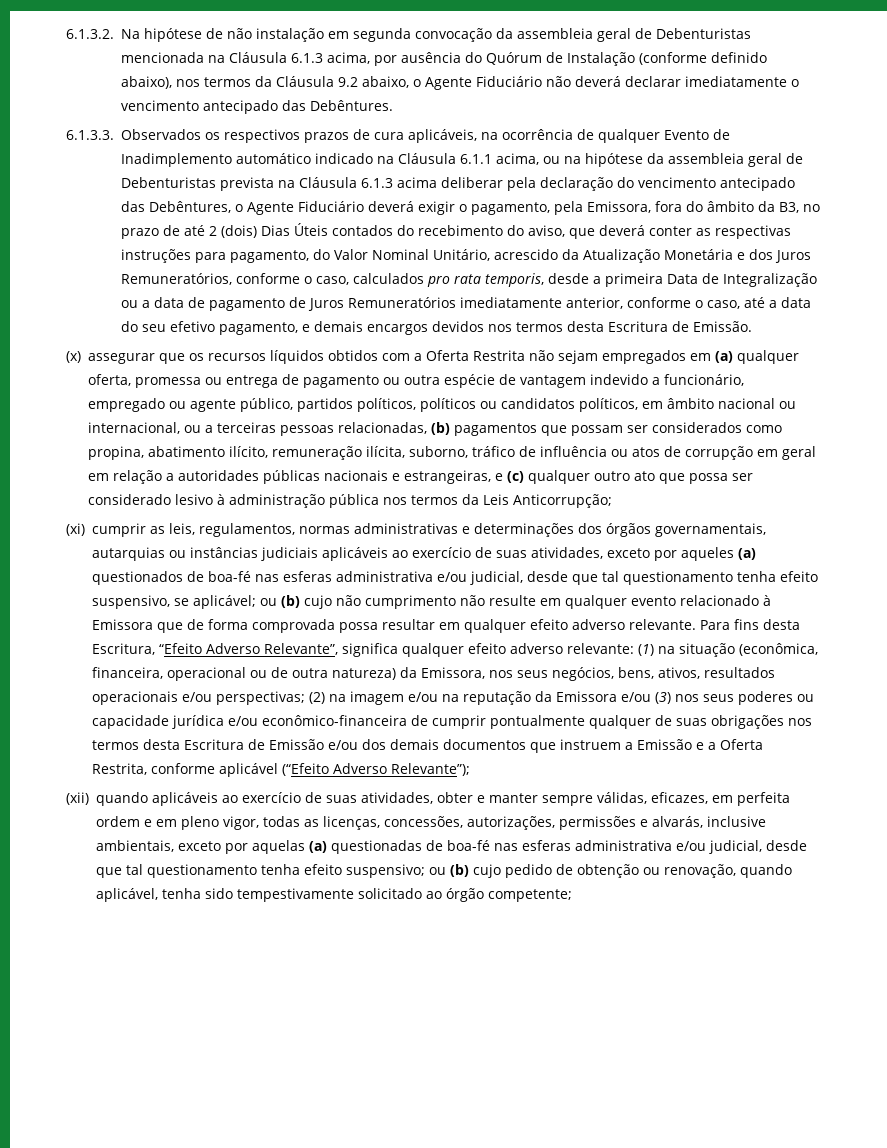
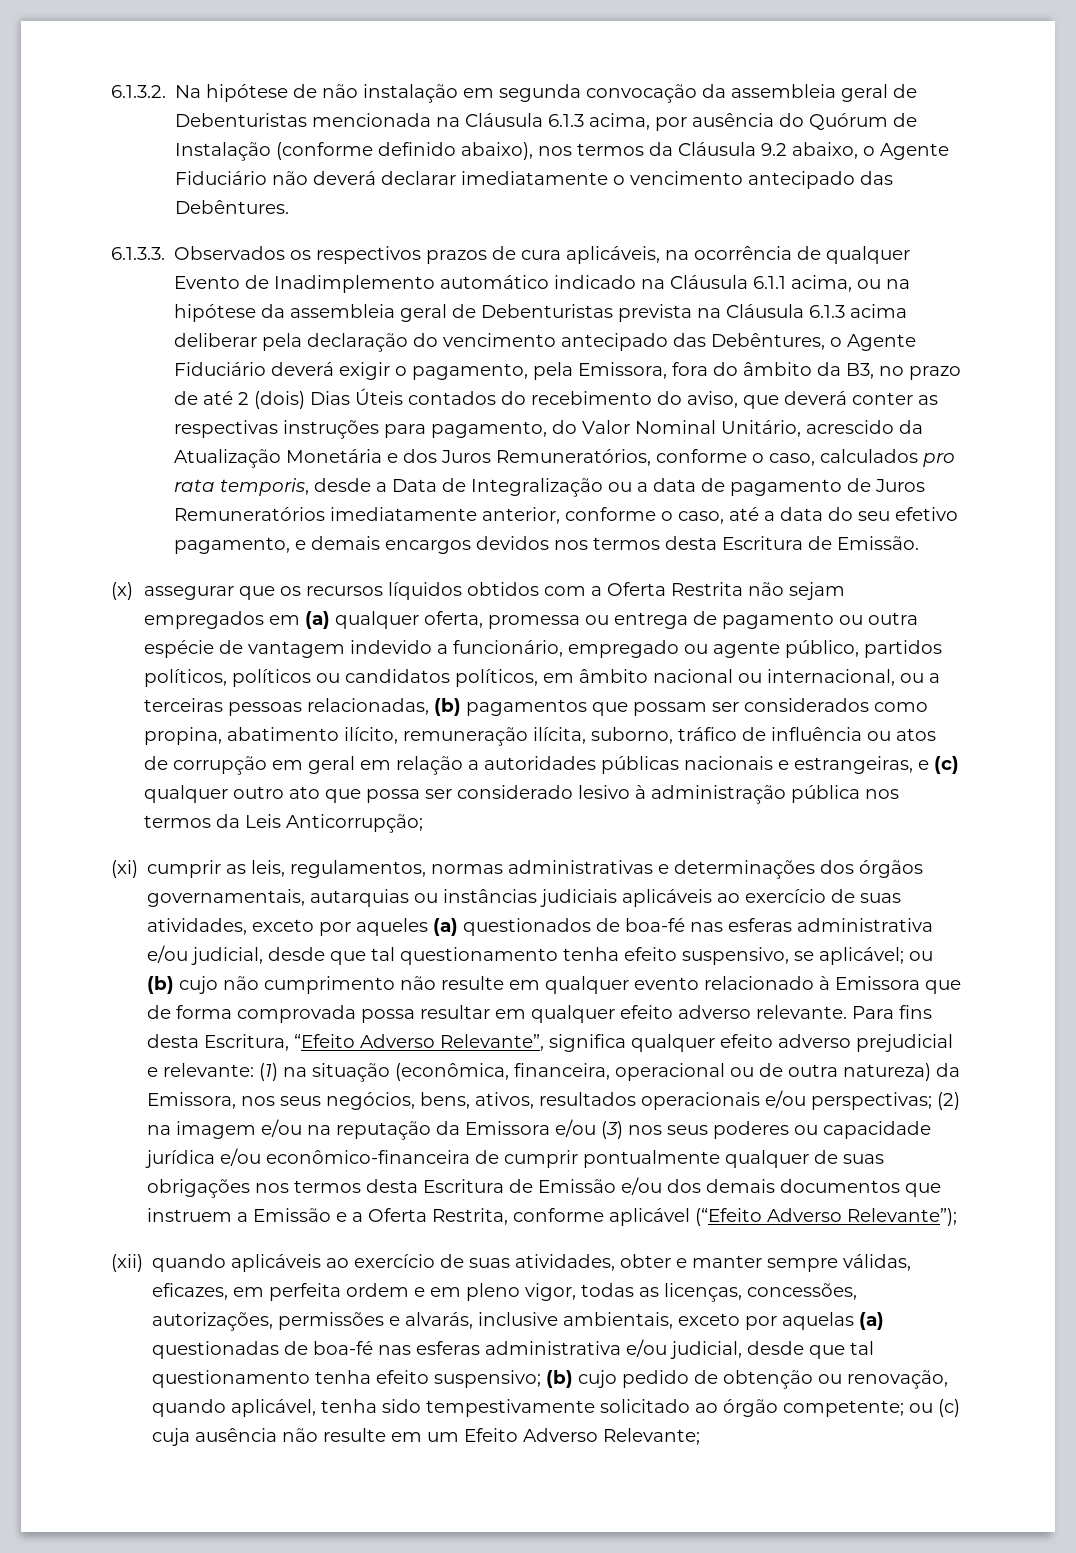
[605,273,663,287] primeira -> (388, 487) none
(563, 648) none -> [856,1034,954,1052] [147,1067,159,1077] prejudicial e
[429,867,446,875] ou -> (542, 1379) none
(572, 895) none -> [909,1399,961,1417] [152,1428,701,1446] ou (c) cuja ausência não resulte em um Efeito Adverso Relevante;

